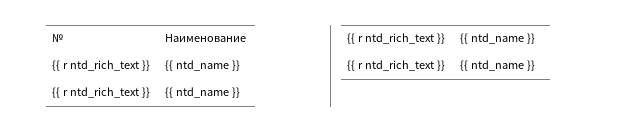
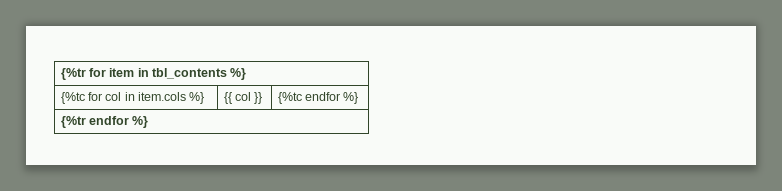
[52,34,64,42] [165,34,247,42] [52,60,151,71] [165,60,241,71] [52,87,151,98] [165,87,241,98] [347,33,446,44] [460,33,536,44] [347,60,446,71] [460,60,536,71] № | Наименование // {{ r ntd_rich_text }} | {{ ntd_name }} // {{ r ntd_rich_text }} | {{ ntd_name }} // {{ r ntd_rich_text }} | {{ ntd_name }} // {{ r ntd_rich_text }} | {{ ntd_name }} -> [60,68,247,80] [60,92,205,104] [223,92,263,104] [277,92,359,104] [60,116,149,128] {%tr for item in tbl_contents %} // {%tc for col in item.cols %} | {{ col }} | {%tc endfor %} // {%tr endfor %}

